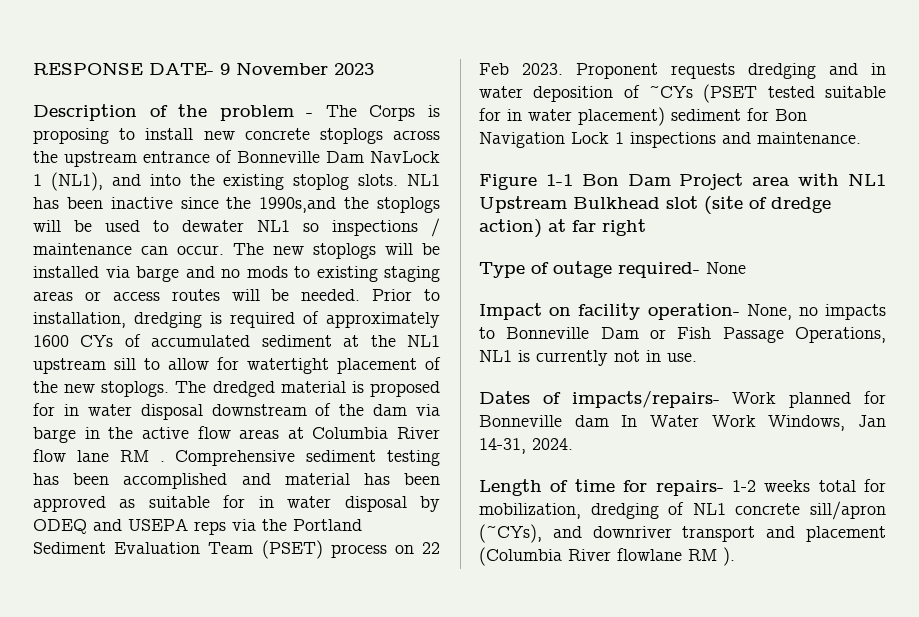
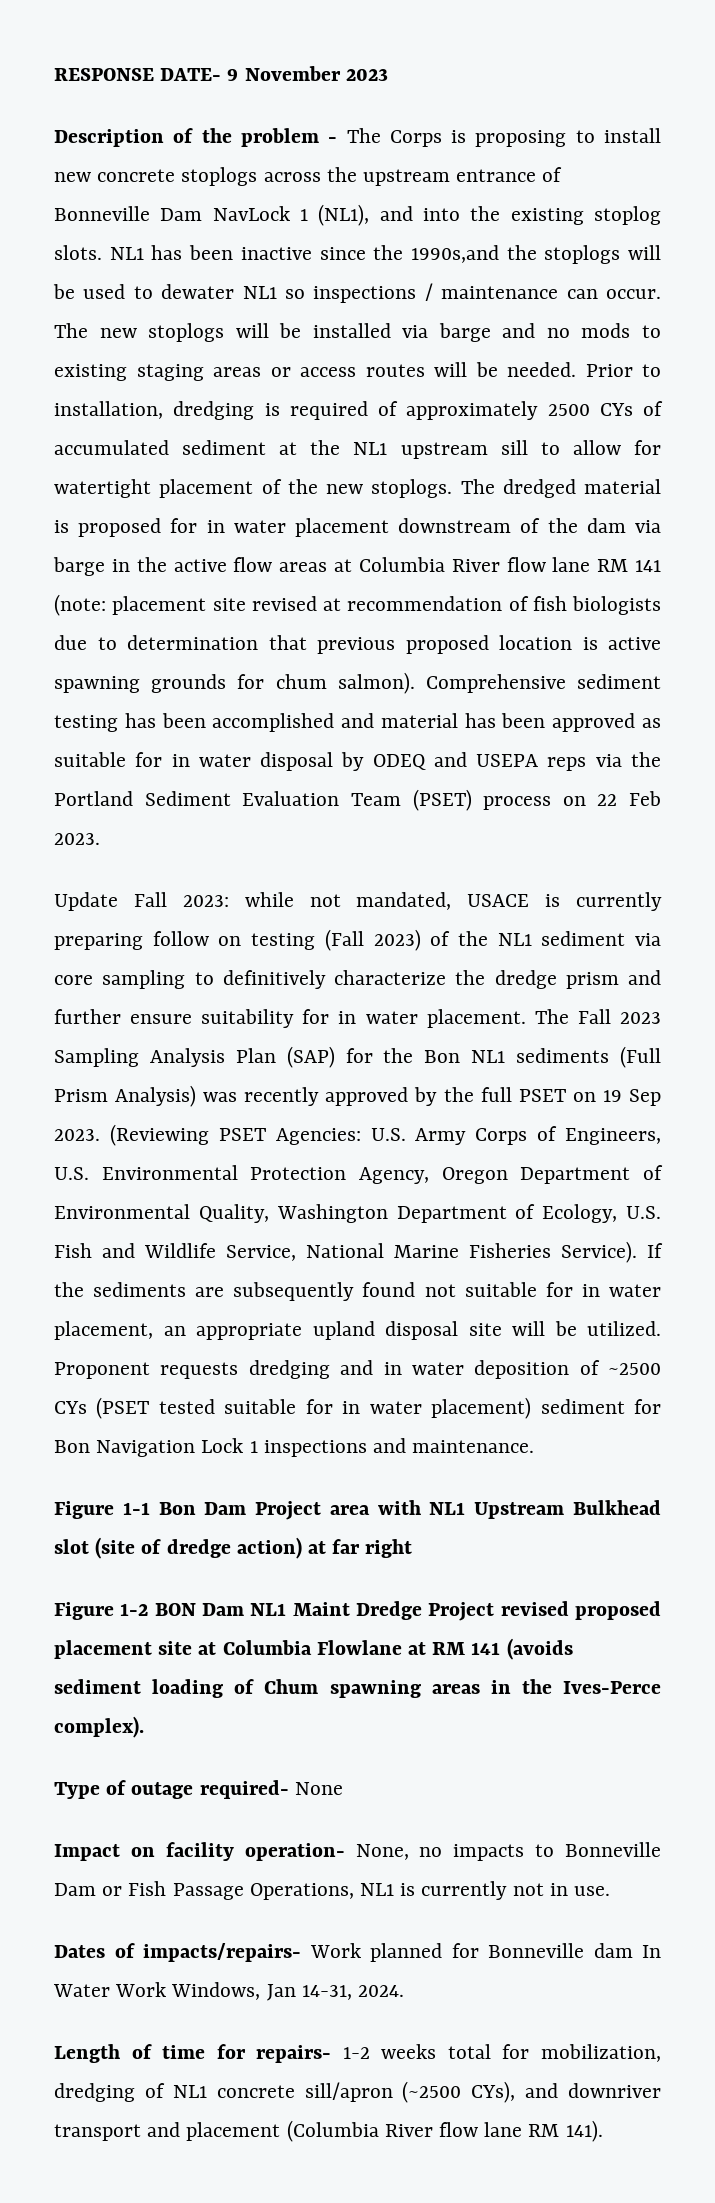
[33,335,69,347] 1600 -> [547,404,590,416] 2500
[140,404,203,420] disposal -> [295,518,389,537] placement
[159,461,165,462] . -> [635,560,661,572] [54,594,661,616] [54,635,661,654] [54,672,415,694] 141 (note: placement site revised at recommendation of fish biologists due to determination that previous proposed location is active spawning grounds for chum salmon).
(563, 69) none -> [54,892,662,911] [54,929,661,951] [54,970,661,989] [54,1009,661,1028] [54,1046,662,1068] [54,1085,661,1107] [54,1124,661,1146] [54,1165,664,1184] [54,1204,661,1223] [54,1241,663,1263] [54,1282,661,1301] [54,1321,661,1340] // Update Fall 2023: while not mandated, USACE is currently preparing follow on testing (Fall 2023) of the NL1 sediment via core sampling to definitively characterize the dredge prism and further ensure suitability for in water placement. The Fall 2023 Sampling Analysis Plan (SAP) for the Bon NL1 sediments (Full Prism Analysis) was recently approved by the full PSET on 19 Sep 2023. (Reviewing PSET Agencies: U.S. Army Corps of Engineers, U.S. Environmental Protection Agency, Oregon Department of Environmental Quality, Washington Department of Ecology, U.S. Fish and Wildlife Service, National Marine Fisheries Service). If the sediments are subsequently found not suitable for in water placement, an appropriate upland disposal site will be utilized.
[649,85,693,98] ~CYs -> [608,1363,661,1375] [54,1401,87,1414] ~2500 CYs
(646, 227) none -> [54,1601,662,1621] [54,1638,573,1660] [54,1679,661,1698] [54,1716,144,1738] // Figure 1-2 BON Dam NL1 Maint Dredge Project revised proposed placement site at Columbia Flowlane at RM 141 (avoids sediment loading of Chum spawning areas in the Ives-Perce complex).
[479,524,542,543] (~CYs), -> [402,2081,516,2103] (~2500 CYs),
[617,547,735,566] flowlane RM ). -> [439,2120,603,2142] flow lane RM 141).

